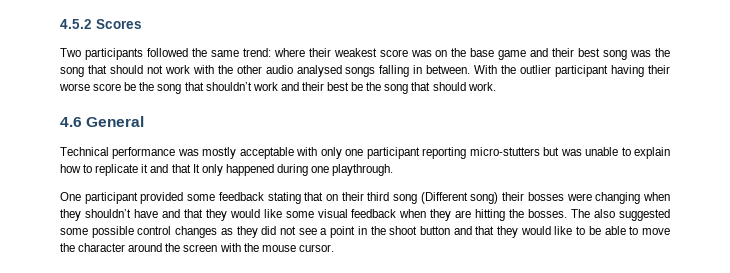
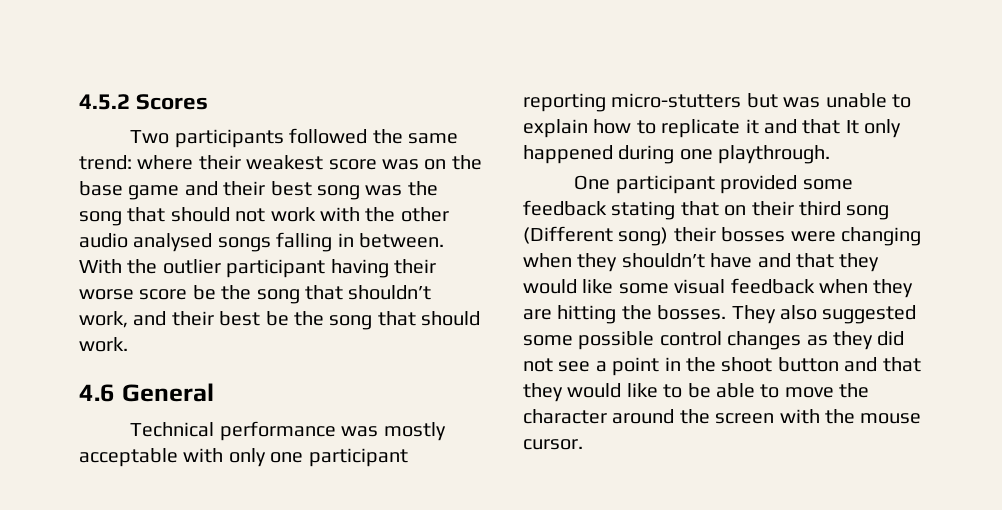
[252,82,278,91] work -> [79,311,128,328] work,
[571,209,591,218] The -> [731,305,776,324] They

